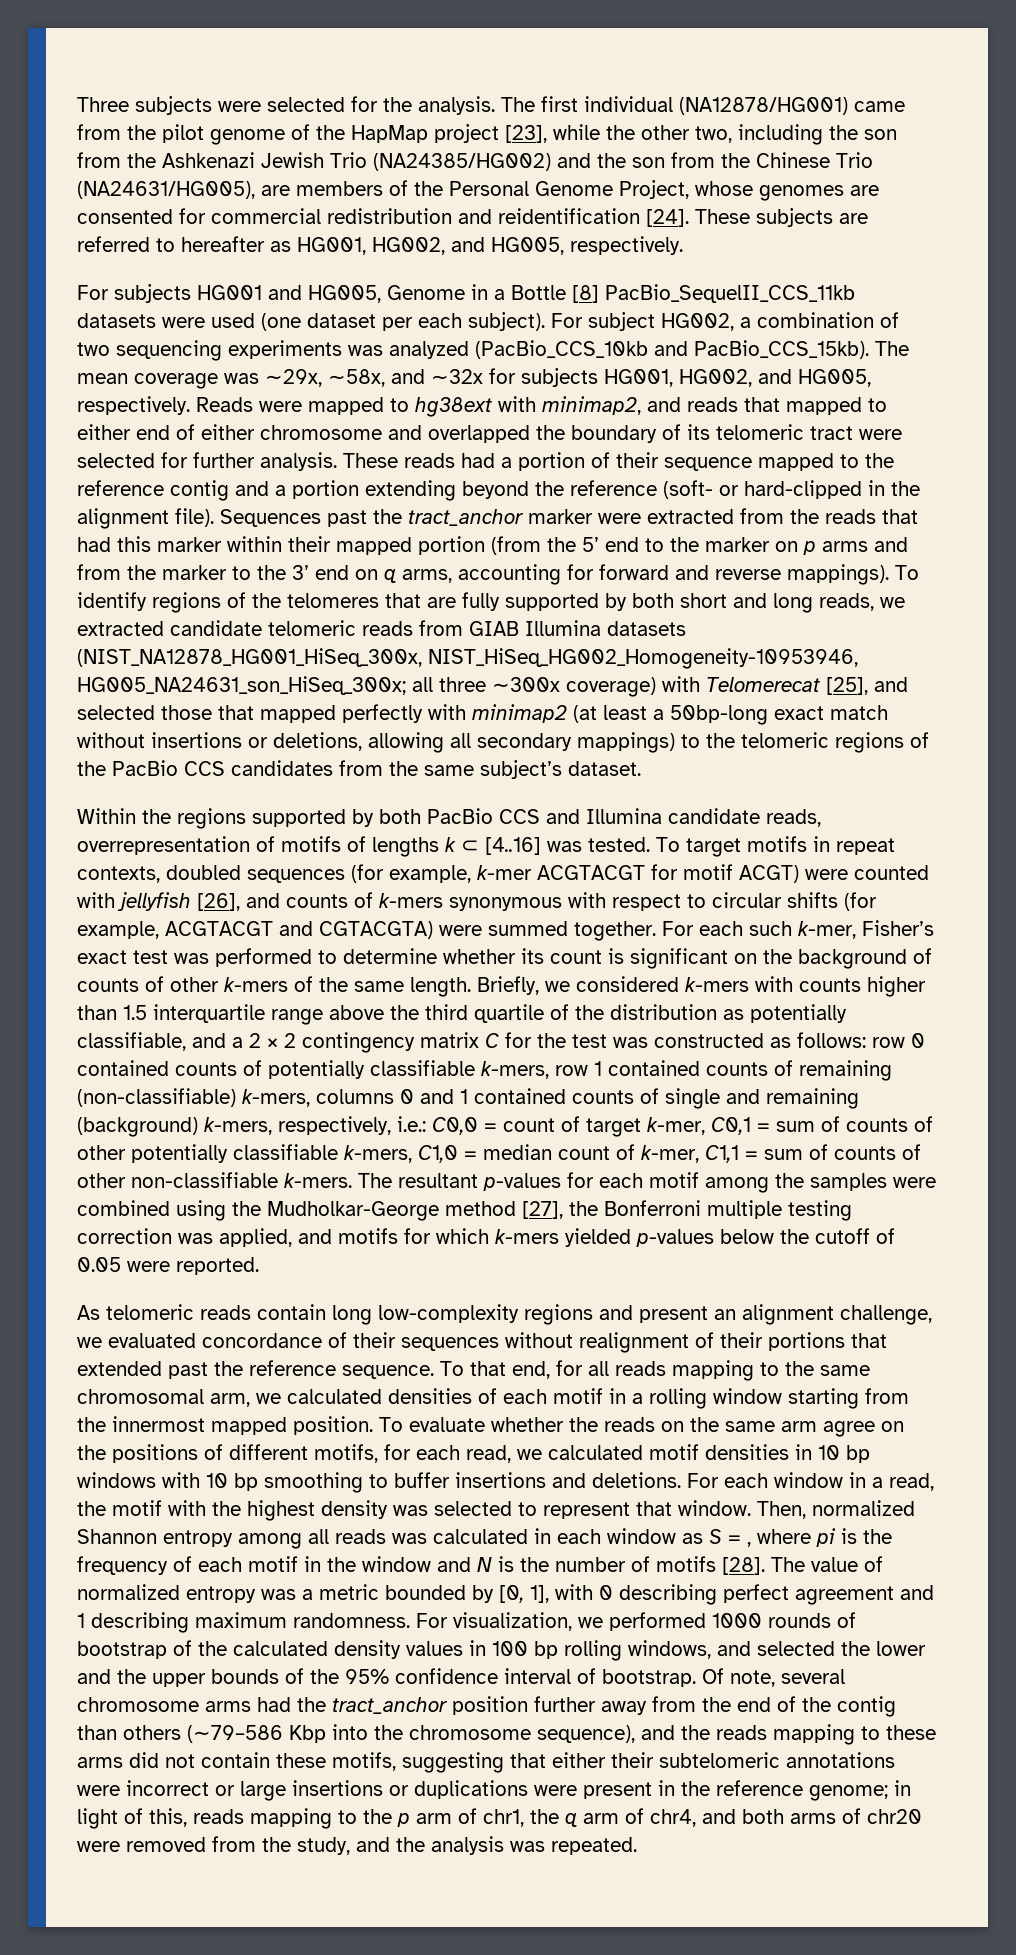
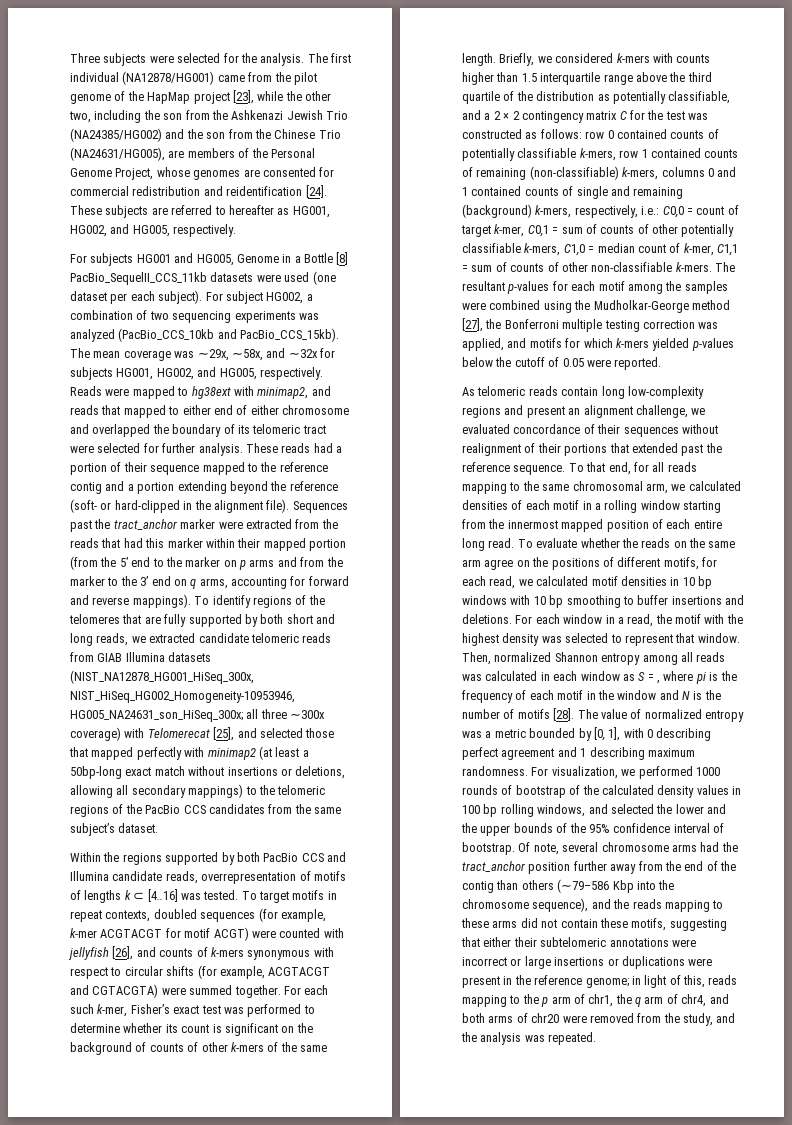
[293,1416,373,1435] position. -> [606,519,722,532] [462,538,515,551] position of each entire long read.

